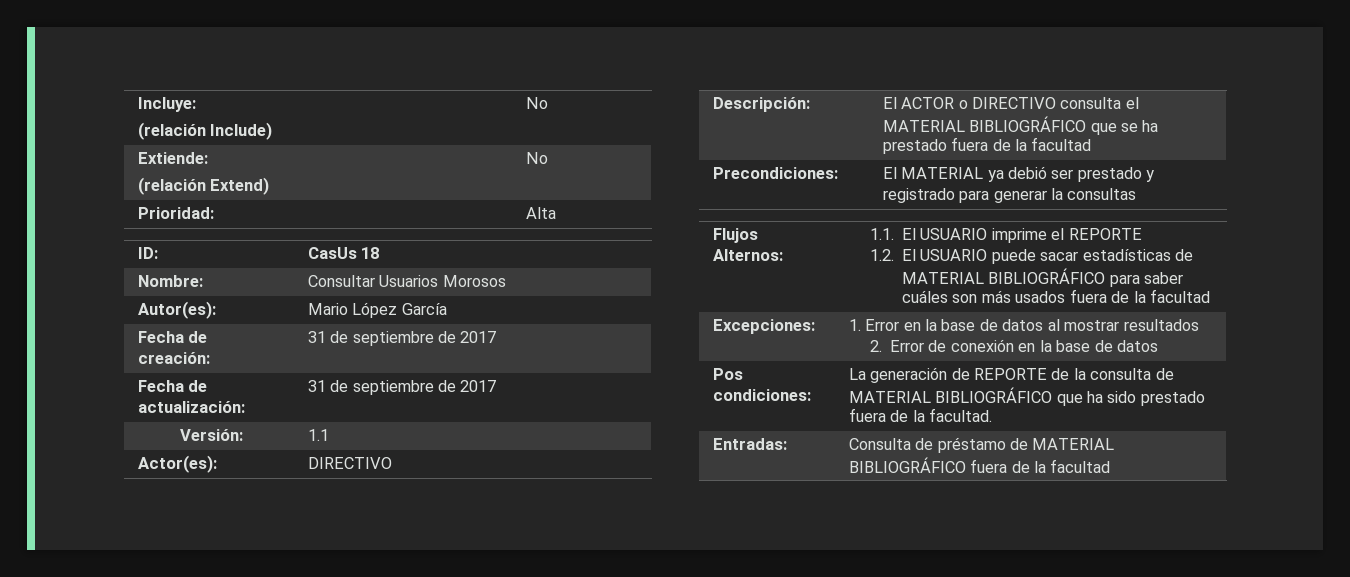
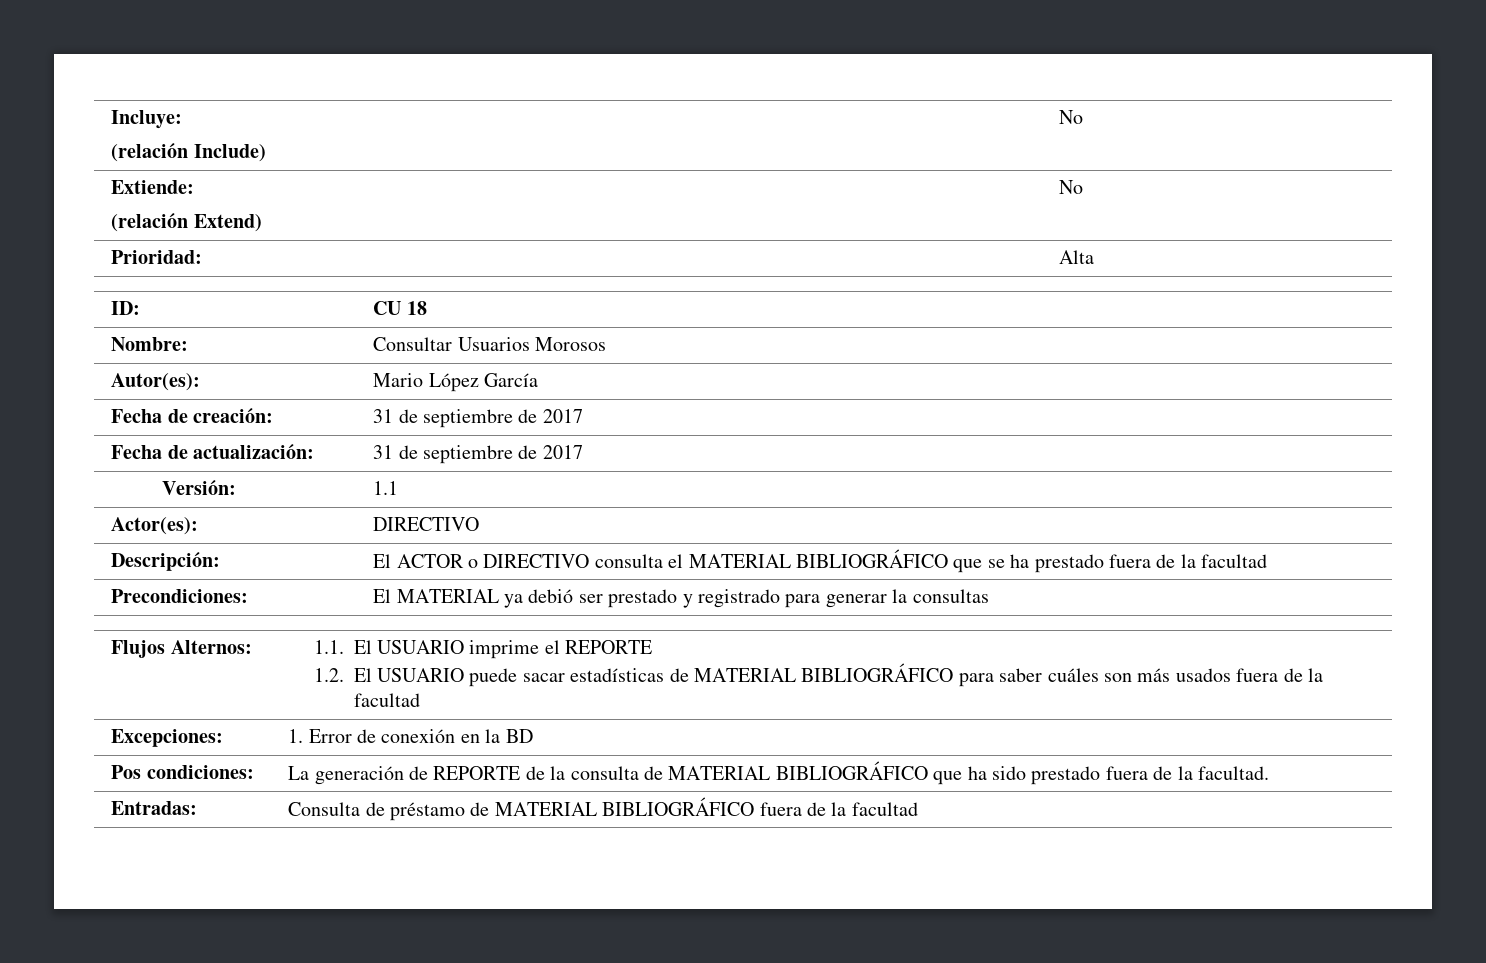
[307,247,357,259] CasUs -> [373,301,403,315] CU
[903,319,1199,331] [869,340,924,352] en la base de datos al mostrar resultados // 2. Error -> (352, 736) none
[1056,340,1159,352] base de datos -> [505,729,533,743] BD

